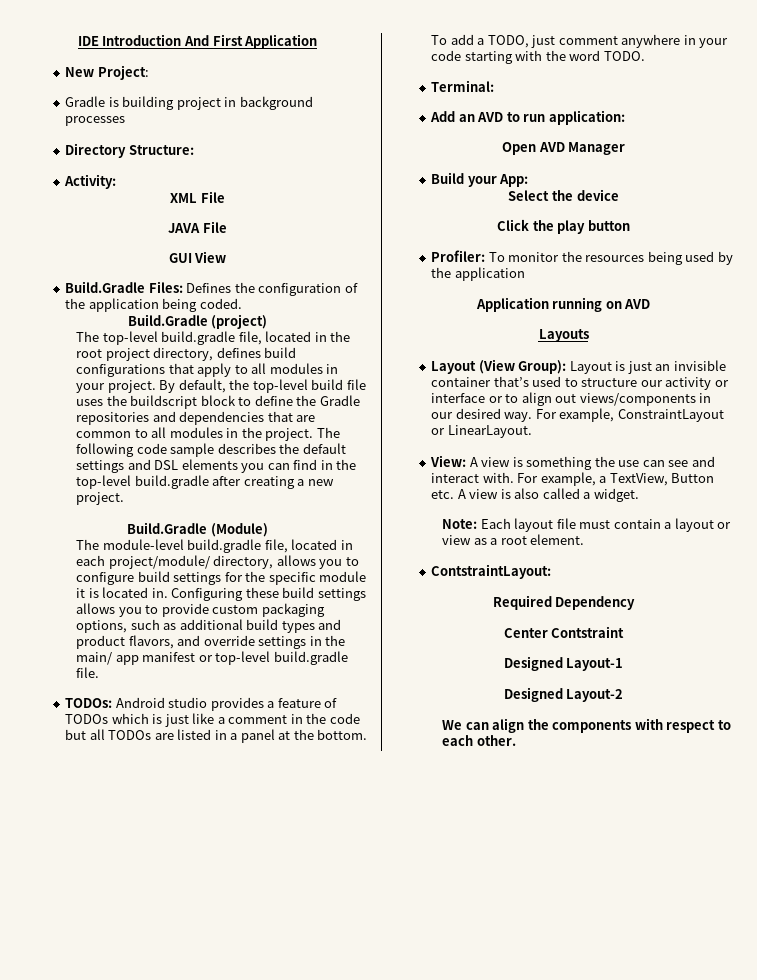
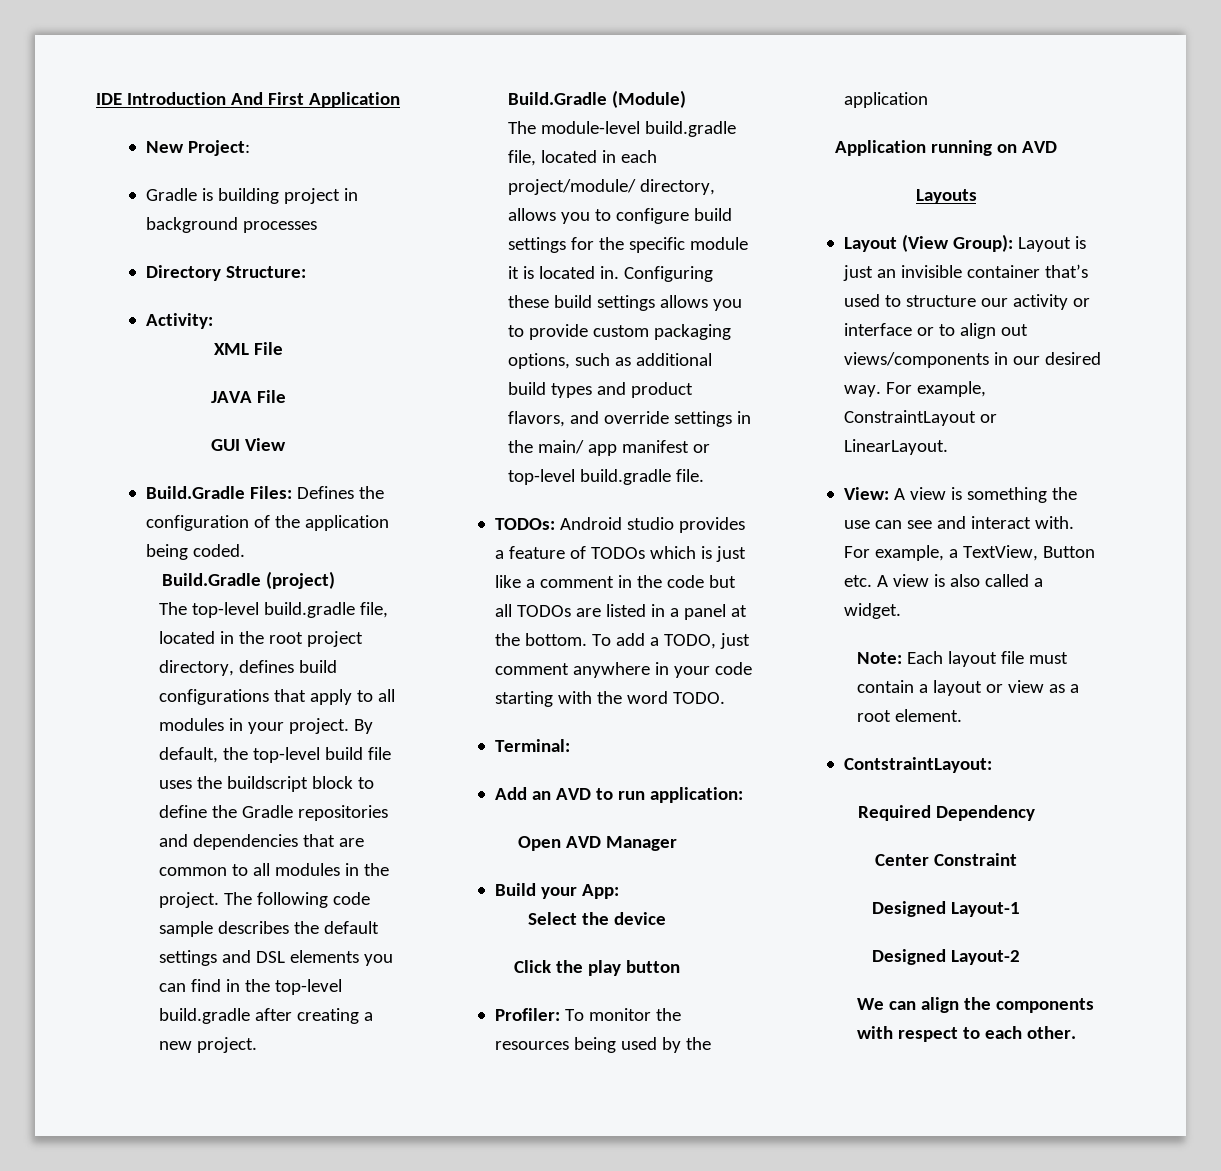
[551,626,625,638] Contstraint -> [933,853,1017,866] Constraint

